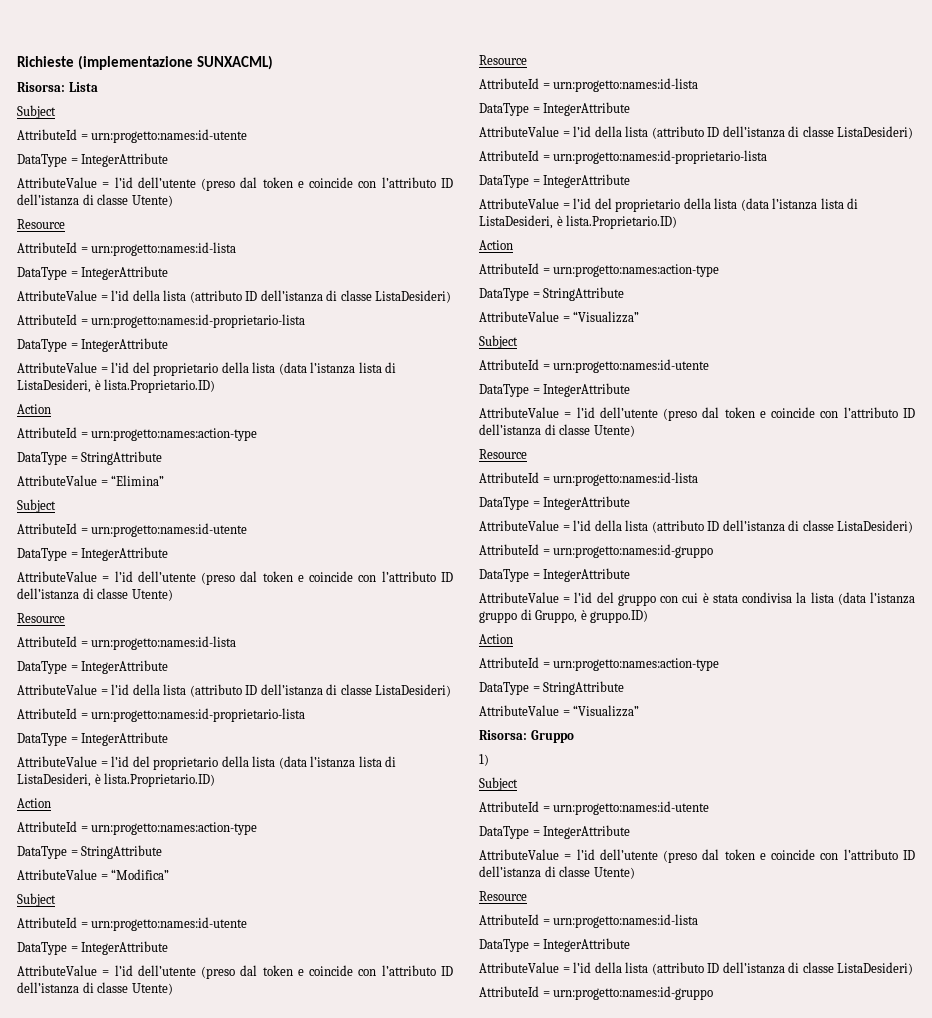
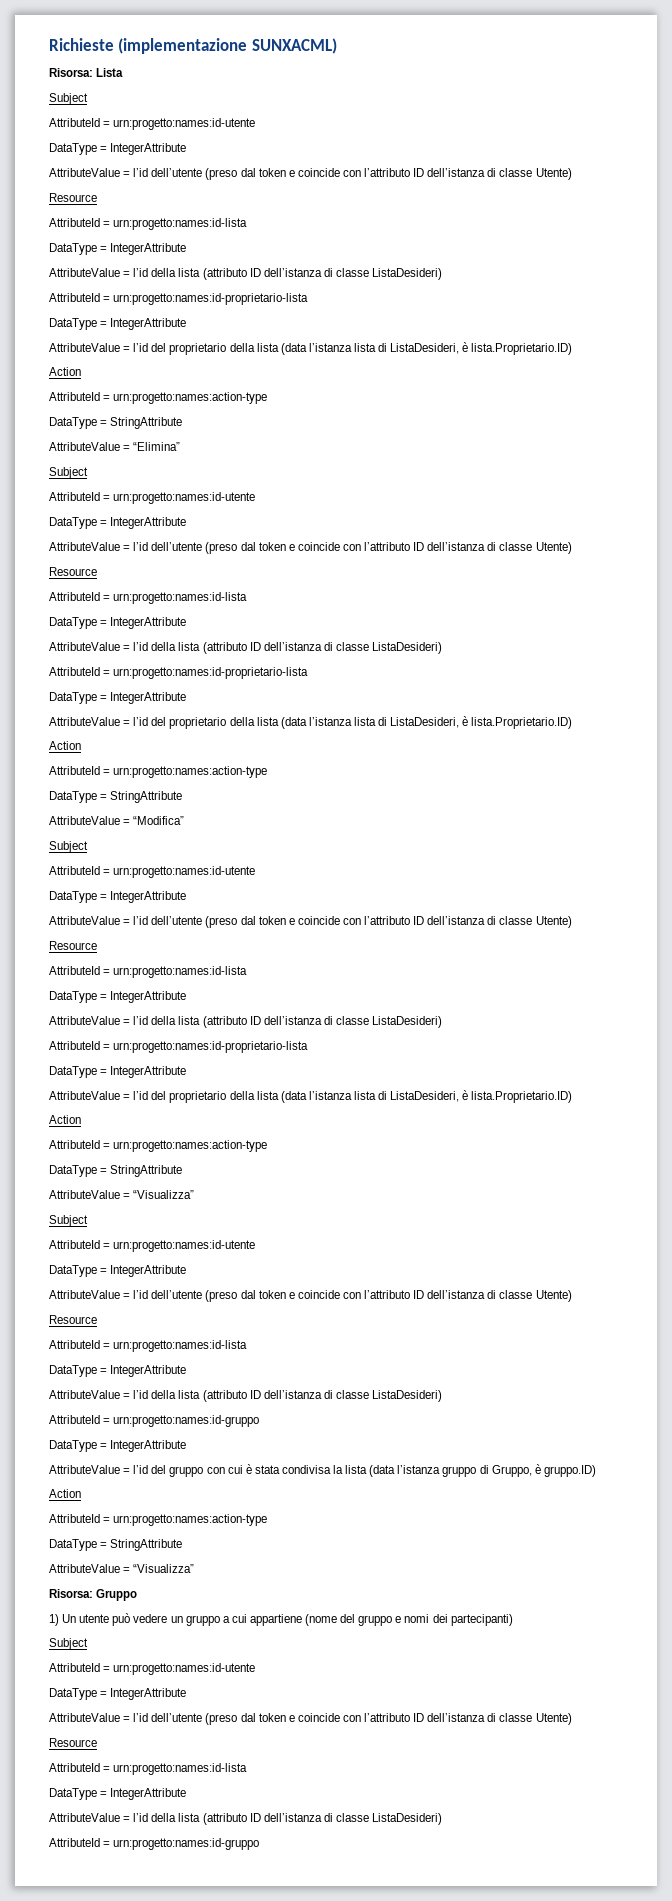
(489, 760) none -> [62,1613,513,1626] Un utente può vedere un gruppo a cui appartiene (nome del gruppo e nomi dei partecipanti)

